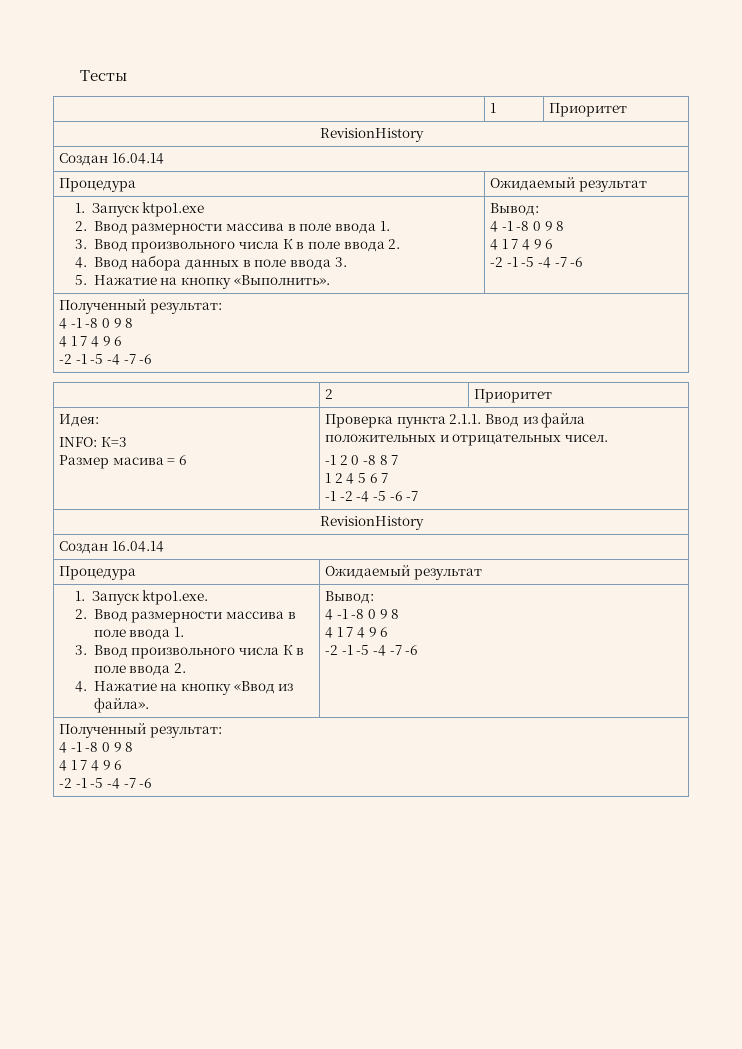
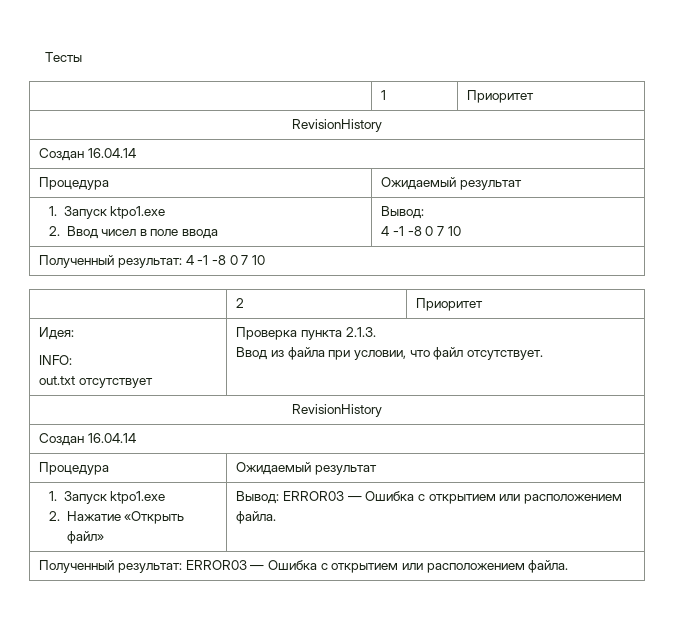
[131,221,390,235] [74,239,401,253] [74,255,347,271] [74,275,330,289] [490,203,540,216] [490,221,565,232] [490,239,554,250] [490,257,584,268] [59,299,222,314] [59,318,134,329] [59,336,123,347] [59,354,153,365] размерности массива в поле ввода 1. // 3. Ввод произвольного числа К в поле ввода 2. // 4. Ввод набора данных в поле ввода 3. // 5. Нажатие на кнопку «Выполнить». | Вывод: // 4 -1 -8 0 9 8 // 4 1 7 4 9 6 // -2 -1 -5 -4 -7 -6 // Полученный результат: // 4 -1 -8 0 9 8 // 4 1 7 4 9 6 // -2 -1 -5 -4 -7 -6 -> [101,229,219,239] [381,206,425,219] [381,226,461,236] [39,255,265,268] чисел в поле ввода | Вывод: // 4 -1 -8 0 7 10 // Полученный результат: 4 -1 -8 0 7 10
[100,437,127,447] [59,455,187,469] К=3 // Размер масива = 6 -> [39,376,154,388] // out.txt отсутствует
[449,414,482,424] 2.1.1. -> [345,327,376,337] 2.1.3. //
[325,434,608,446] [325,455,399,465] [325,473,389,484] [325,491,419,502] [319,516,424,530] [59,541,164,554] [59,566,137,580] [325,565,482,580] [74,590,209,605] [74,609,296,623] [93,627,184,640] [74,645,305,659] [93,663,186,676] [74,681,294,695] [93,698,149,713] [325,591,375,604] [325,609,400,620] [325,627,389,638] [325,645,419,656] [59,723,222,738] [59,742,134,753] [59,760,123,771] [59,778,153,789] положительных и отрицательных чисел. // -1 2 0 -8 8 7 // 1 2 4 5 6 7 // -1 -2 -4 -5 -6 -7 // RevisionHistory // Создан 16.04.14 // Процедура | Ожидаемый результат // 1. Запуск ktpo1.exe. // 2. Ввод размерности массива в поле ввода 1. // 3. Ввод произвольного числа К в поле ввода 2. // 4. Нажатие на кнопку «Ввод из файла». | Вывод: // 4 -1 -8 0 9 8 // 4 1 7 4 9 6 // -2 -1 -5 -4 -7 -6 // Полученный результат: // 4 -1 -8 0 9 8 // 4 1 7 4 9 6 // -2 -1 -5 -4 -7 -6 -> [328,347,543,360] [292,404,382,417] [39,433,137,446] [39,462,110,475] [236,462,378,475] [48,491,166,504] [48,511,185,524] [66,531,104,544] [236,491,622,504] [236,511,277,524] [39,560,569,573] при условии, что файл отсутствует. // RevisionHistory // Создан 16.04.14 // Процедура | Ожидаемый результат // 1. Запуск ktpo1.exe // 2. Нажатие «Открыть файл» | Вывод: ERROR03 — Ошибка с открытием или расположением файла. // Полученный результат: ERROR03 — Ошибка с открытием или расположением файла.

